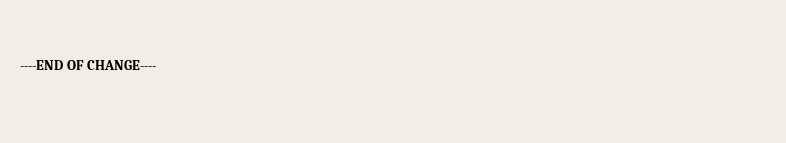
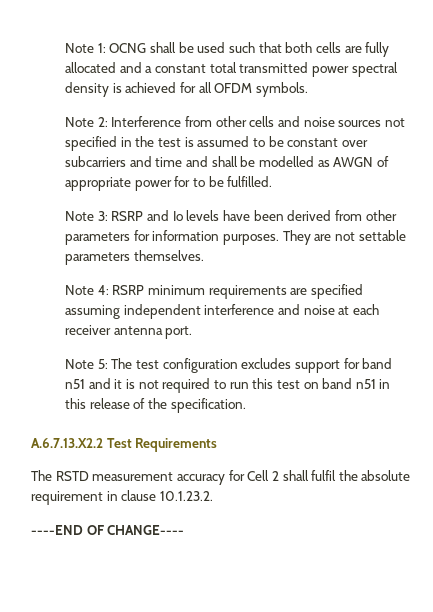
(20, 65) none -> [65,42,390,57] [65,62,398,77] [65,82,308,97] [65,116,405,127] [65,136,368,151] [65,156,389,167] [65,176,273,191] [65,210,397,221] [65,230,406,245] [65,250,204,265] [65,284,363,299] [65,304,379,319] [65,325,193,339] [65,358,393,373] [65,378,391,393] [65,398,246,413] [31,438,218,452] [31,470,411,485] [31,490,213,505] Note 1: OCNG shall be used such that both cells are fully allocated and a constant total transmitted power spectral density is achieved for all OFDM symbols. // Note 2: Interference from other cells and noise sources not specified in the test is assumed to be constant over subcarriers and time and shall be modelled as AWGN of appropriate power for to be fulfilled. // Note 3: RSRP and Io levels have been derived from other parameters for information purposes. They are not settable parameters themselves. // Note 4: RSRP minimum requirements are specified assuming independent interference and noise at each receiver antenna port. // Note 5: The test configuration excludes support for band n51 and it is not required to run this test on band n51 in this release of the specification. // A.6.7.13.X2.2 Test Requirements // The RSTD measurement accuracy for Cell 2 shall fulfil the absolute requirement in clause 10.1.23.2. //

